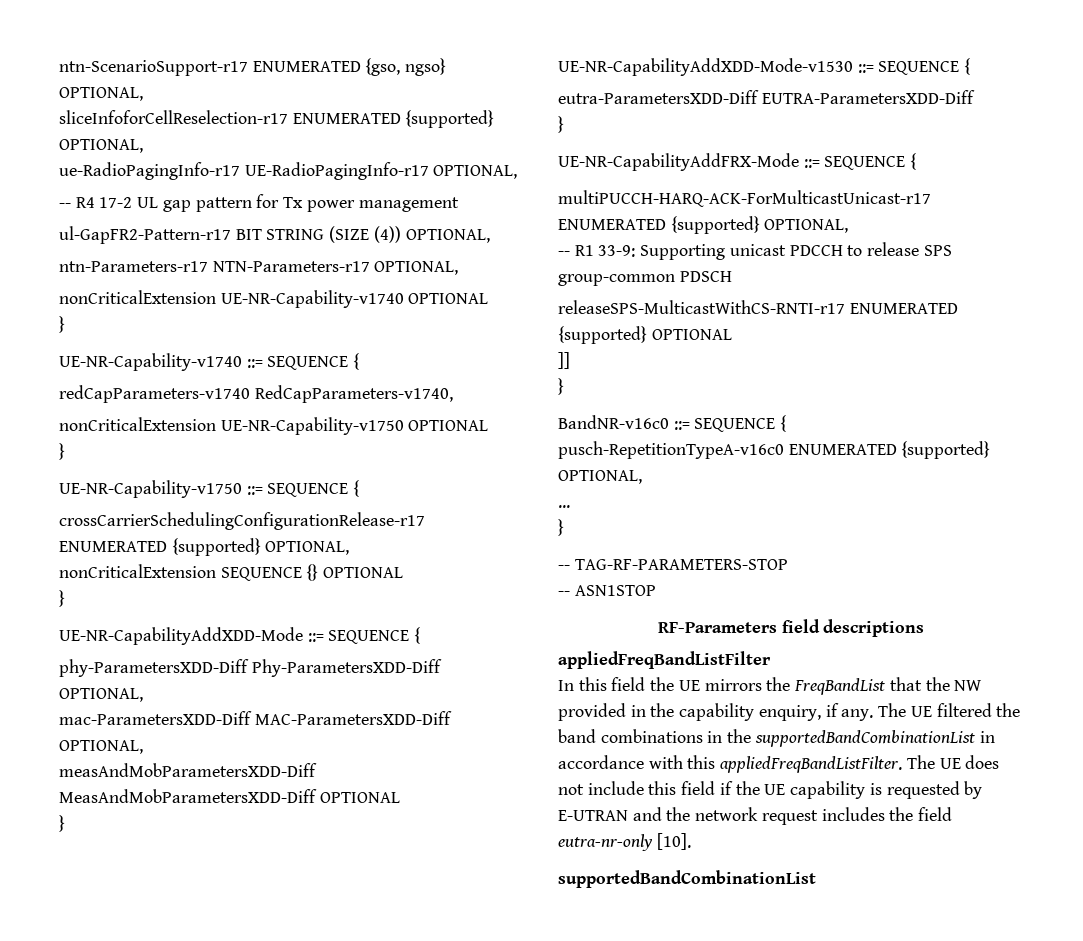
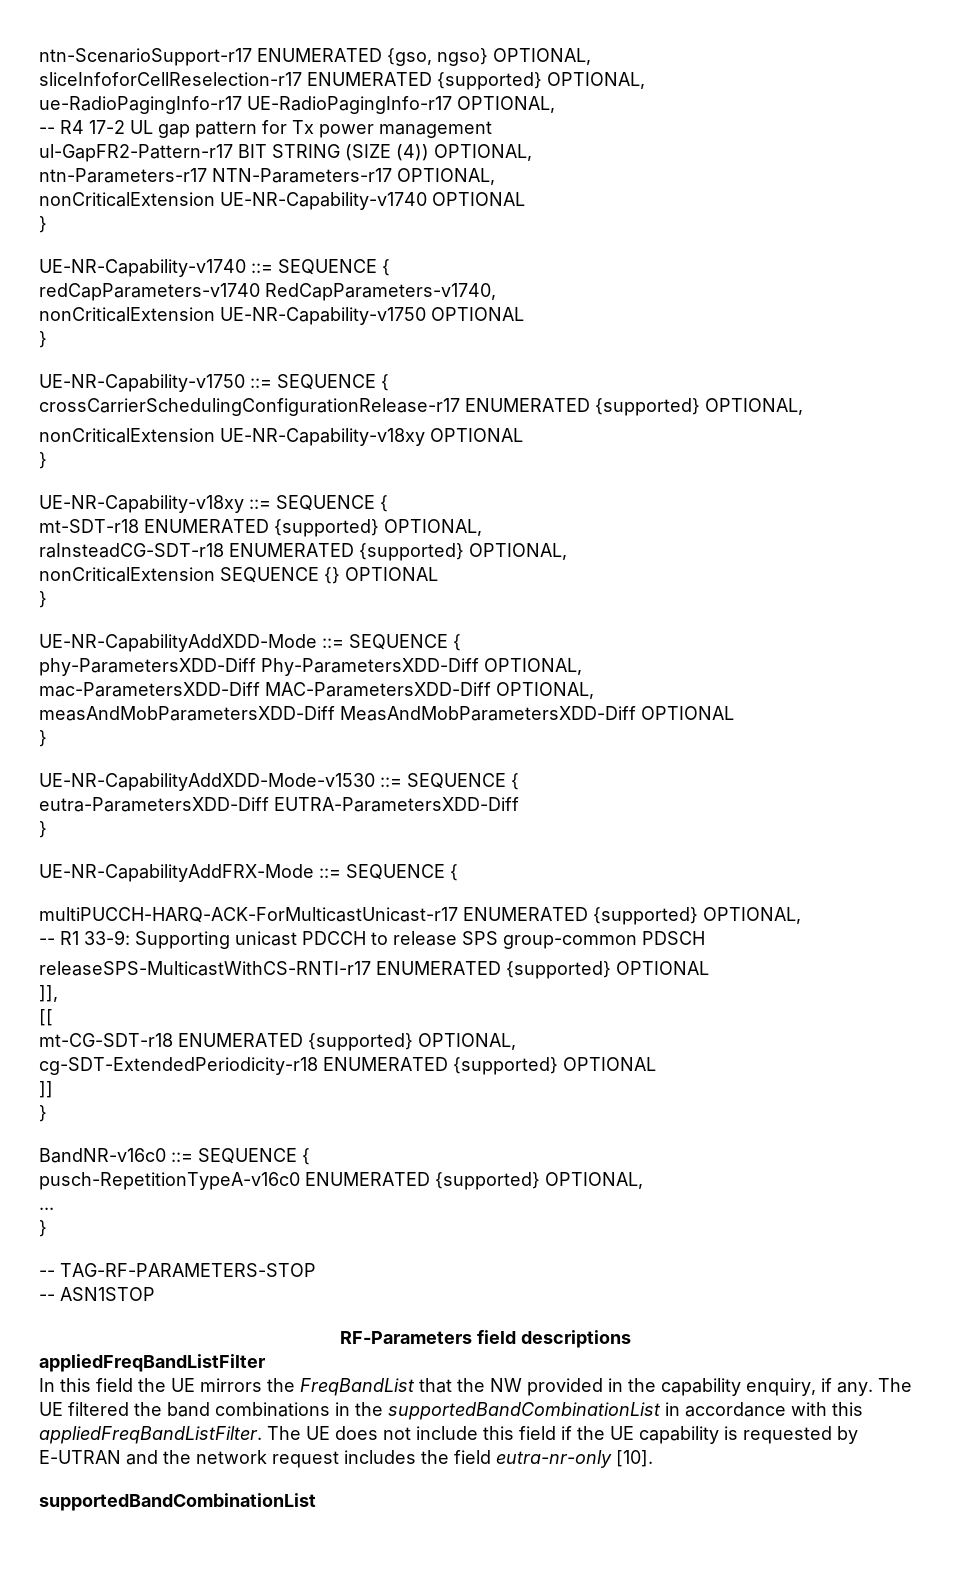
(350, 548) none -> [39,428,523,446] [39,452,47,469] [39,495,388,513] [39,519,482,537] [39,543,567,561] // nonCriticalExtension UE-NR-Capability-v18xy OPTIONAL // } // UE-NR-Capability-v18xy ::= SEQUENCE { // mt-SDT-r18 ENUMERATED {supported} OPTIONAL, // raInsteadCG-SDT-r18 ENUMERATED {supported} OPTIONAL,
(732, 334) none -> [39,985,58,1002] [39,1009,53,1026] [39,1033,516,1051] [39,1057,656,1075] // ]], // [[ // mt-CG-SDT-r18 ENUMERATED {supported} OPTIONAL, // cg-SDT-ExtendedPeriodicity-r18 ENUMERATED {supported} OPTIONAL

